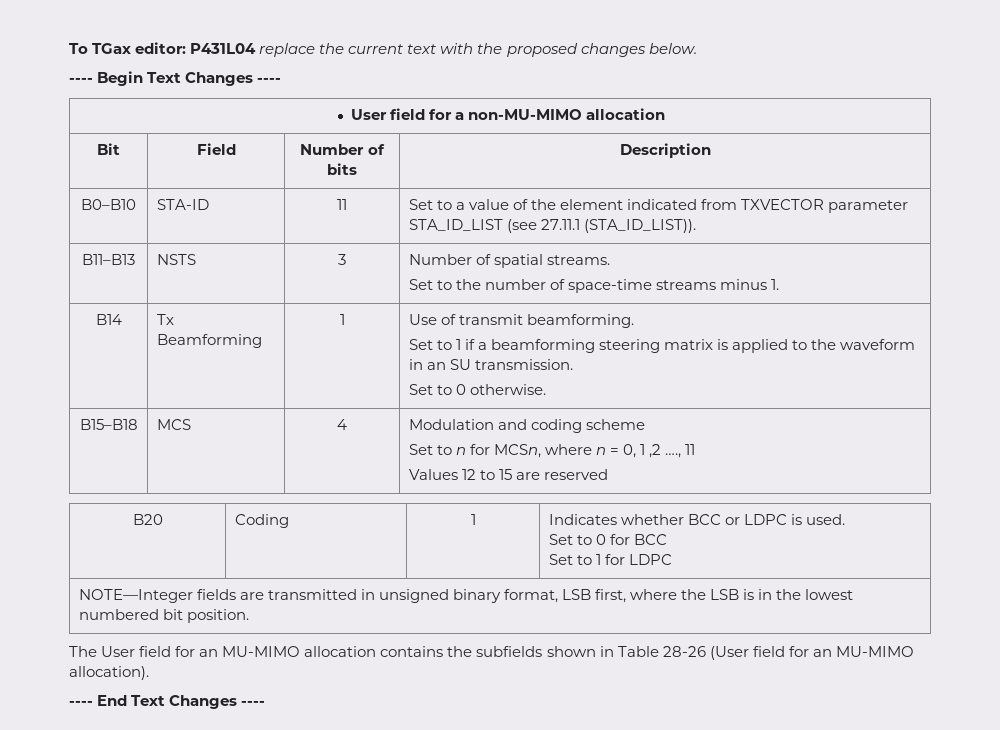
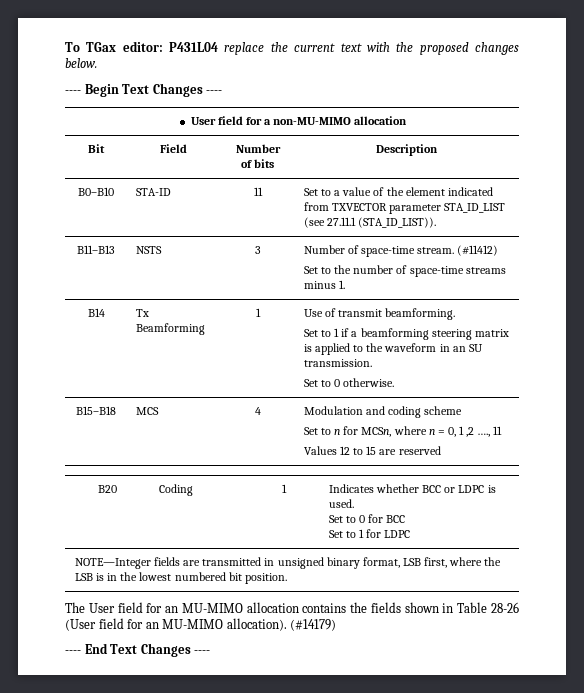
[493,254,610,268] spatial streams. -> [361,245,499,257] space-time stream. (#11412)
[476,646,543,657] subfields -> [370,602,401,613] fields
(149, 673) none -> [290,619,337,631] (#14179)

